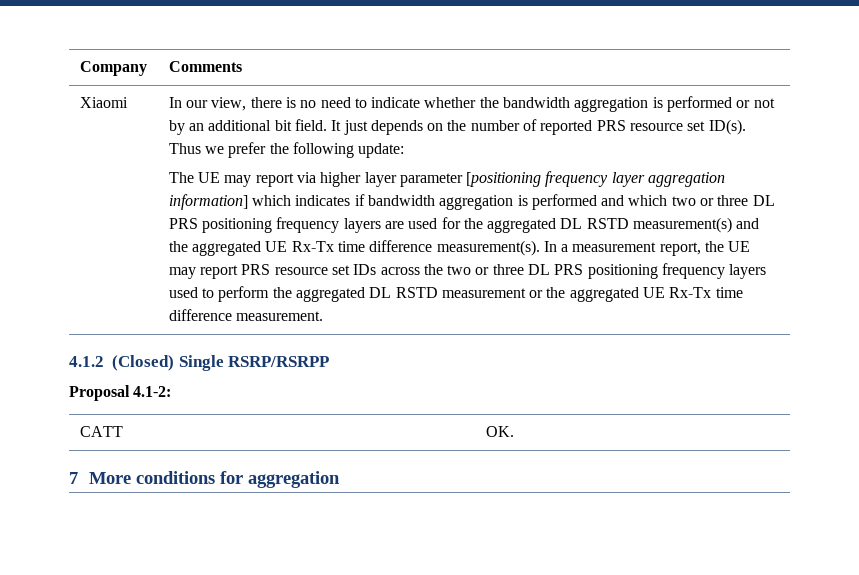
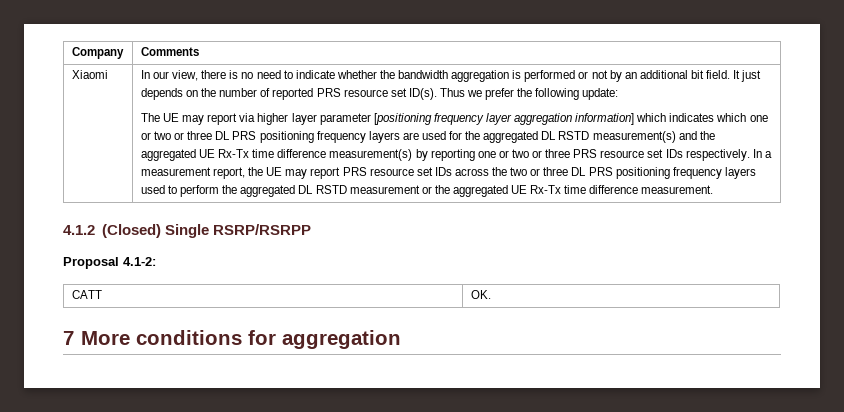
[354,194,668,210] if bandwidth aggregation is performed and which -> [716,113,768,122] [140,132,151,140] which one or
[436,240,540,256] measurement(s). -> [329,149,750,161] measurement(s) by reporting one or two or three PRS resource set IDs respectively.

